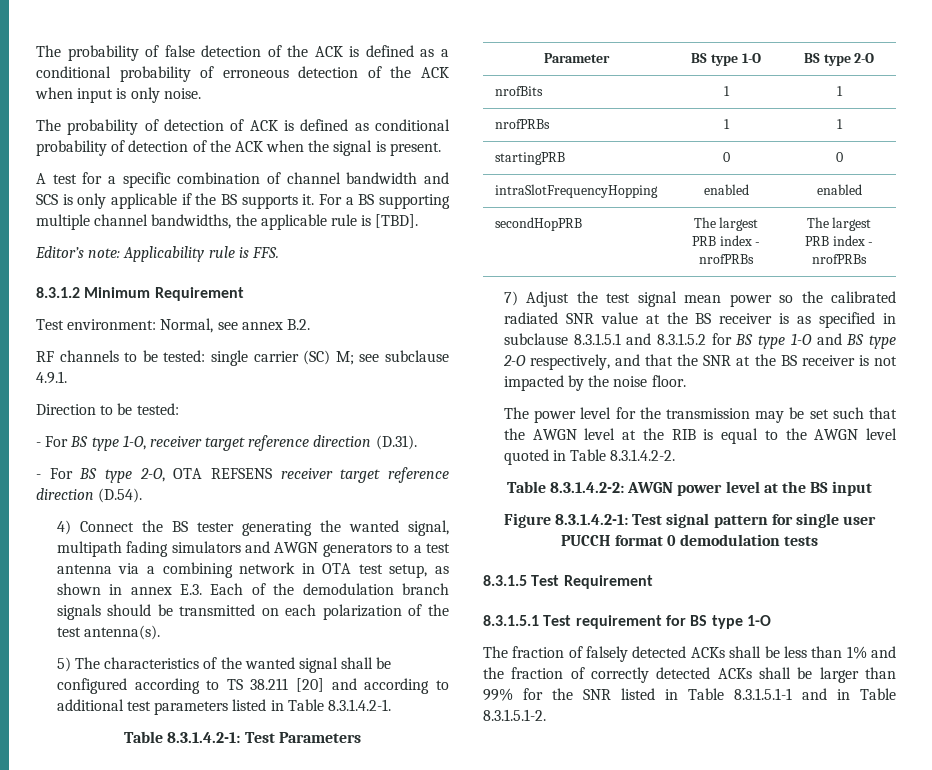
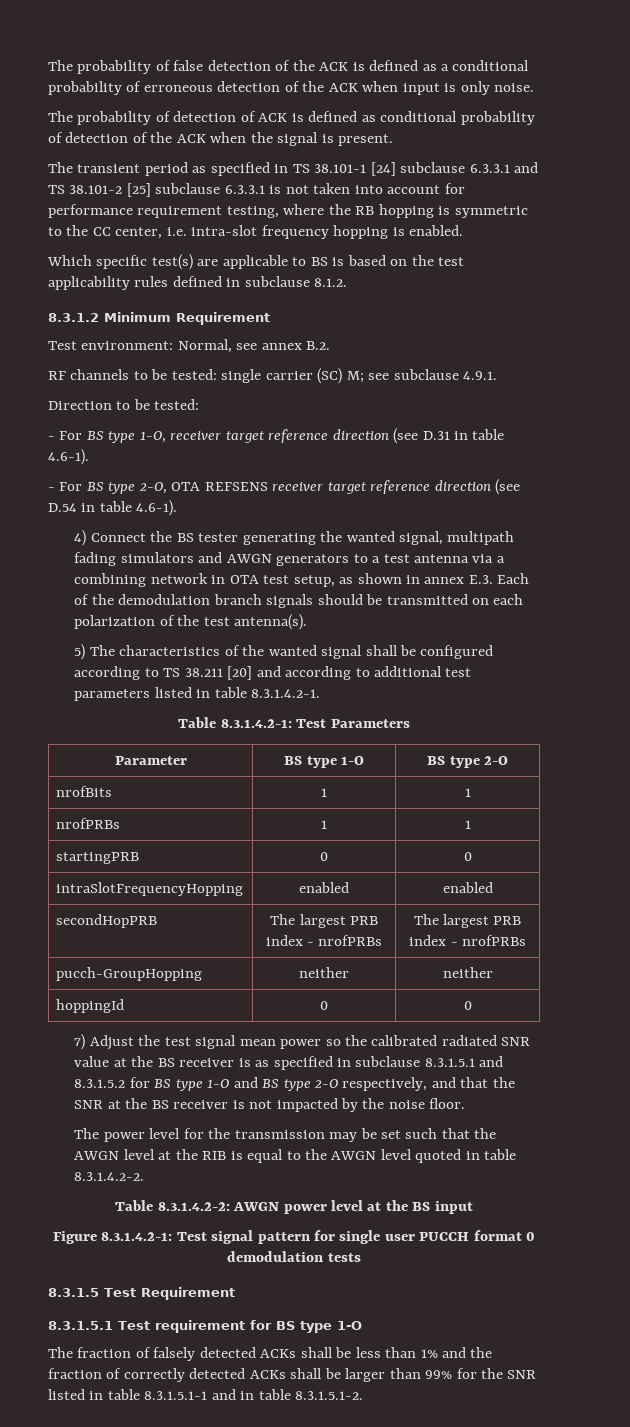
[36,172,449,188] [36,193,451,209] [36,214,419,230] [35,246,279,262] A test for a specific combination of channel bandwidth and SCS is only applicable if the BS supports it. For a BS supporting multiple channel bandwidths, the applicable rule is [TBD]. // Editor’s note: Applicability rule is FFS. -> [48,162,539,176] [48,183,465,197] [48,204,528,218] [48,225,464,239] [47,254,465,270] [48,276,348,290] The transient period as specified in TS 38.101-1 [24] subclause 6.3.3.1 and TS 38.101-2 [25] subclause 6.3.3.1 is not taken into account for performance requirement testing, where the RB hopping is symmetric to the CC center, i.e. intra-slot frequency hopping is enabled. // Which specific test(s) are applicable to BS is based on the test applicability rules defined in subclause 8.1.2.
[375,435,417,450] (D.31). -> [393,428,505,444] [48,449,89,465] (see D.31 in table 4.6-1).
[98,488,143,503] (D.54). -> [495,479,521,495] [48,500,178,516] (see D.54 in table 4.6-1).
[287,699,324,711] Table -> [214,687,247,698] table
(867, 259) none -> [56,967,203,981] [299,967,349,978] [442,967,493,978] [56,999,125,1013] [320,1001,328,1010] [463,1001,472,1010] // pucch-GroupHopping | neither | neither // hoppingId | 0 | 0
[570,449,607,461] Table -> [484,1149,517,1160] table
[688,688,724,700] Table -> [107,1389,140,1400] table
[860,688,896,700] Table -> [258,1389,291,1400] table

